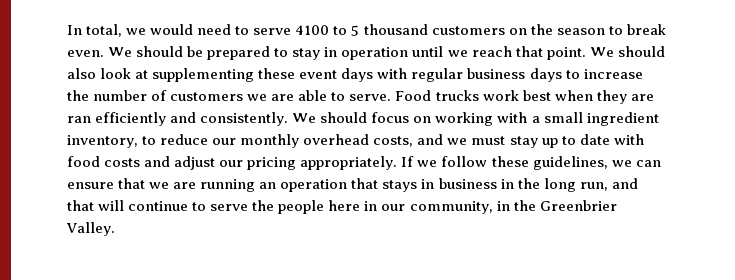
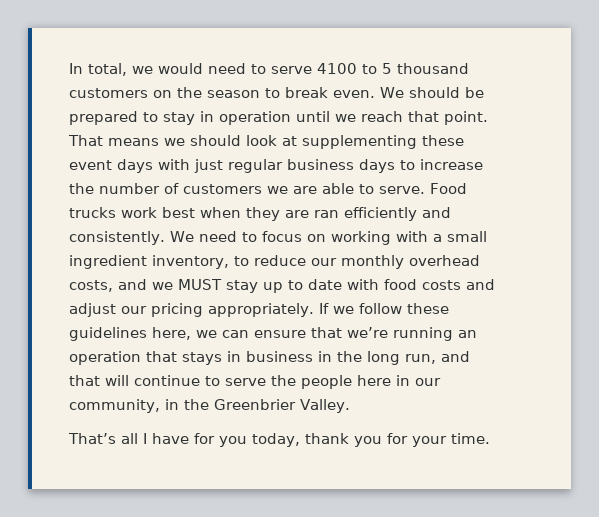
[589,46,665,57] [67,68,96,79] We should also -> [68,135,241,146] That means we should
(408, 73) none -> [194,159,223,173] just
[320,112,368,123] should -> [198,231,257,242] need to
[471,136,506,145] must -> [178,279,222,290] MUST
[532,156,608,170] guidelines, -> [69,327,191,341] guidelines here,
[149,182,197,189] we are -> [347,327,388,338] we’re
(115, 229) none -> [68,433,490,447] // That’s all I have for you today, thank you for your time.

